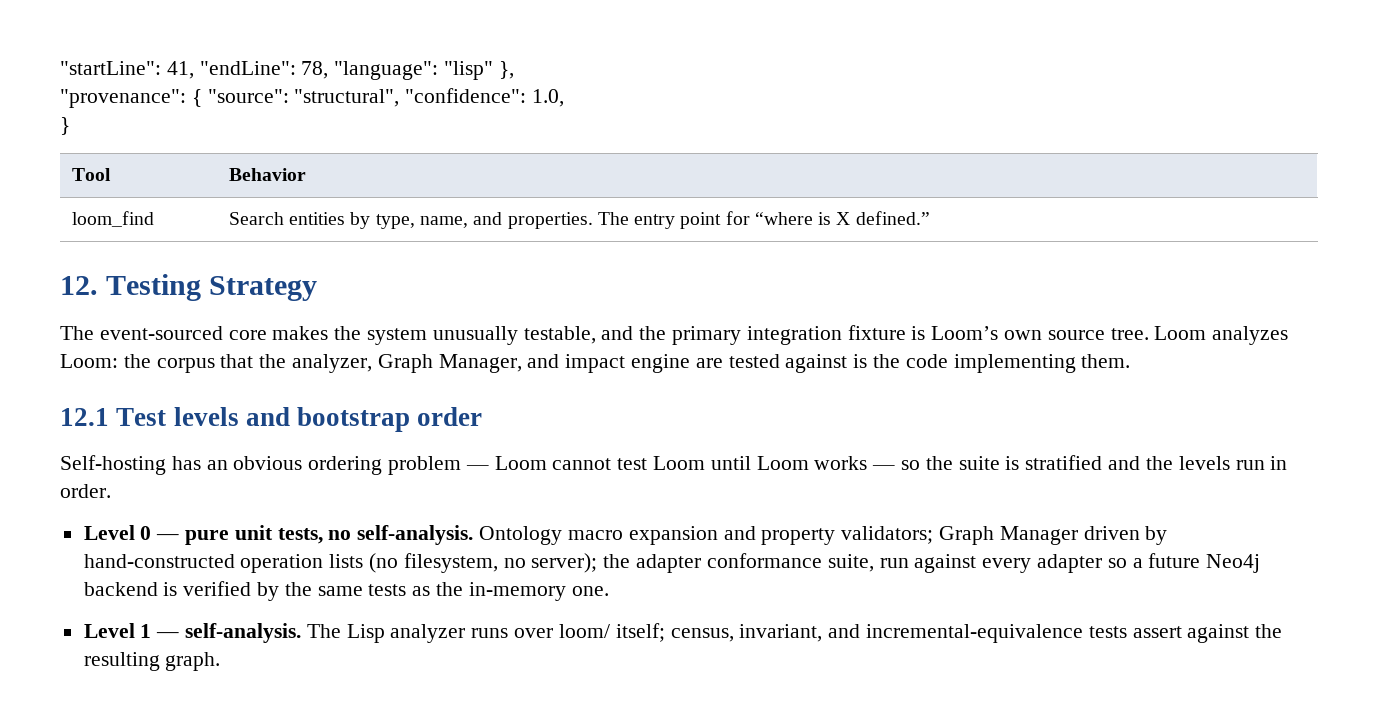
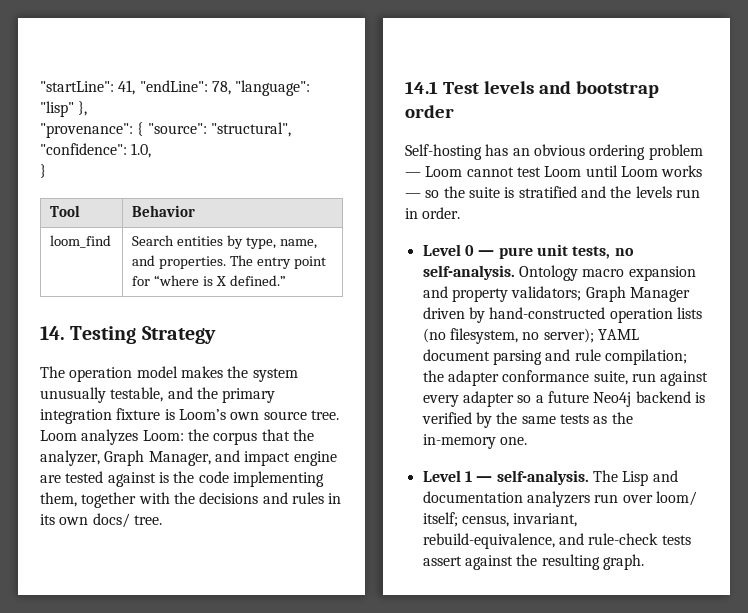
[60,276,98,295] 12. -> [40,326,65,340] 14.
[99,326,267,340] event-sourced core -> [69,366,178,382] operation model
[1081,354,1131,368] [60,408,109,426] them. // 12.1 -> [40,492,342,508] [40,513,162,528] [405,81,438,94] them, together with the decisions and rules in its own docs/ tree. // 14.1
(598, 563) none -> [597,329,639,340] [422,349,687,365] YAML document parsing and rule compilation;
[390,624,509,643] analyzer runs -> [652,470,678,482] [422,491,619,507] and documentation analyzers run
[828,624,1083,643] and incremental-equivalence -> [422,533,659,549] rebuild-equivalence, and rule-check

